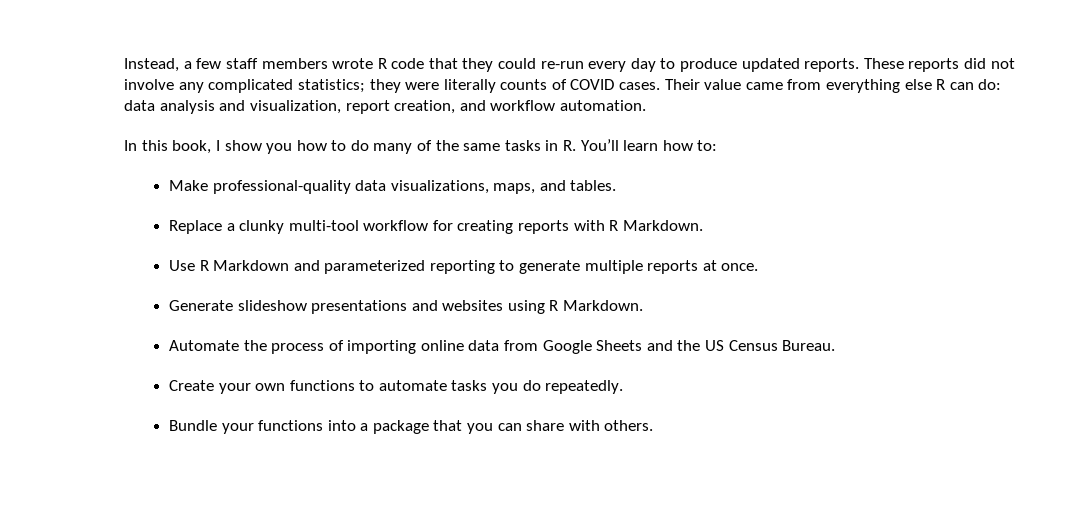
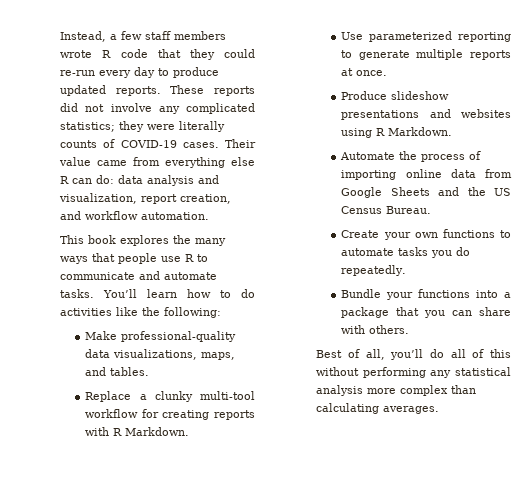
[570,79,615,90] COVID -> [120,140,177,148] COVID-19
[124,139,718,154] In this book, I show you how to do many of the same tasks in R. You’ll learn how to: -> [60,235,227,246] [60,253,209,264] [60,271,218,280] [60,289,255,298] [60,307,222,318] This book explores the many ways that people use R to communicate and automate tasks. You’ll learn how to do activities like the following:
[199,260,320,271] R Markdown and -> (364, 36) none
[168,300,233,311] Generate -> [341,91,388,100] Produce
(654, 425) none -> [316,349,511,360] [316,367,511,378] [316,385,477,396] [316,403,440,414] // Best of all, you’ll do all of this without performing any statistical analysis more complex than calculating averages.

